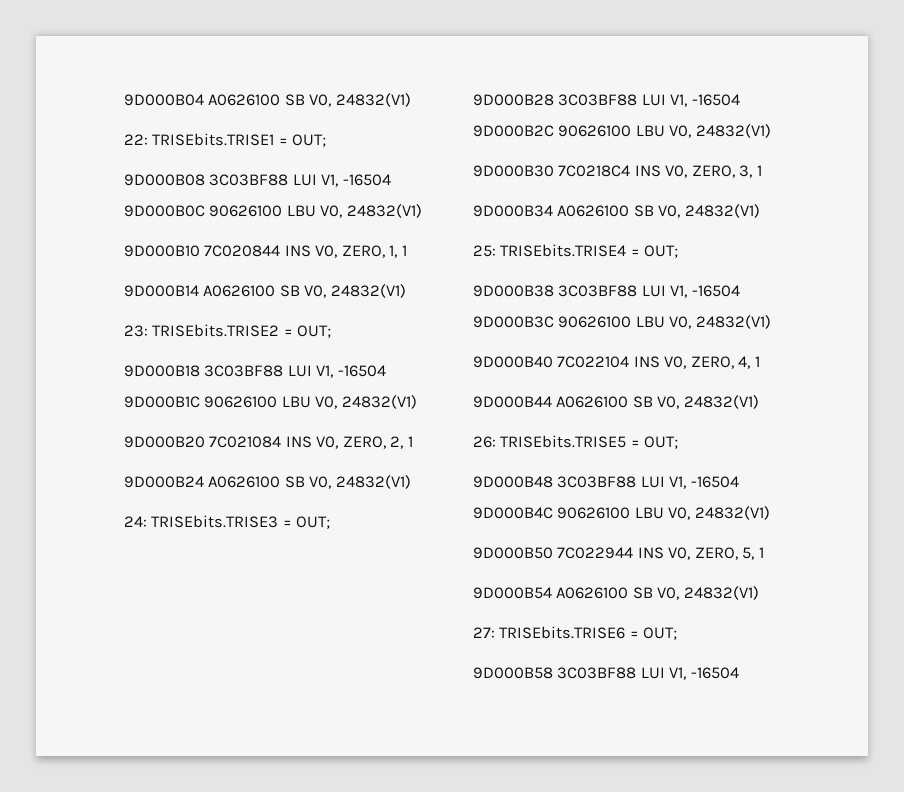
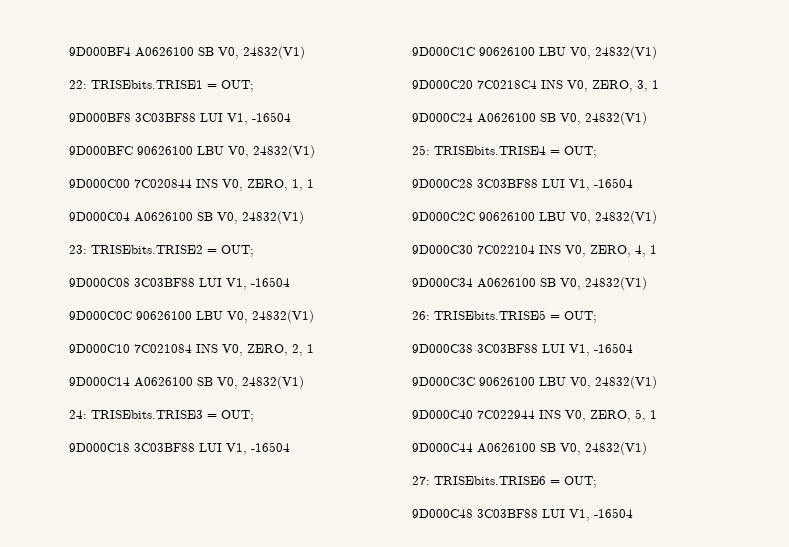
[124,94,204,106] 9D000B04 -> [69,47,131,56] 9D000BF4
[124,174,391,187] [124,204,422,218] [124,245,200,257] 9D000B08 3C03BF88 LUI V1, -16504 // 9D000B0C 90626100 LBU V0, 24832(V1) // 9D000B10 -> [69,112,291,125] [69,145,315,158] [69,179,130,188] 9D000BF8 3C03BF88 LUI V1, -16504 // 9D000BFC 90626100 LBU V0, 24832(V1) // 9D000C00
[124,285,199,297] 9D000B14 -> [69,212,130,221] 9D000C04
[124,365,386,378] [124,395,417,409] [124,436,205,448] 9D000B18 3C03BF88 LUI V1, -16504 // 9D000B1C 90626100 LBU V0, 24832(V1) // 9D000B20 -> [69,277,290,290] [69,310,314,323] [69,344,130,353] 9D000C08 3C03BF88 LUI V1, -16504 // 9D000C0C 90626100 LBU V0, 24832(V1) // 9D000C10
[124,476,204,488] 9D000B24 -> [69,377,130,386] 9D000C14
[473,94,740,107] [473,124,771,138] [473,165,554,177] 9D000B28 3C03BF88 LUI V1, -16504 // 9D000B2C 90626100 LBU V0, 24832(V1) // 9D000B30 -> [69,442,290,455] [412,46,657,59] [412,80,473,89] 9D000C18 3C03BF88 LUI V1, -16504 // 9D000C1C 90626100 LBU V0, 24832(V1) // 9D000C20
[473,205,553,217] 9D000B34 -> [412,113,473,122] 9D000C24
[473,285,740,298] [473,315,771,329] [473,356,553,368] 9D000B38 3C03BF88 LUI V1, -16504 // 9D000B3C 90626100 LBU V0, 24832(V1) // 9D000B40 -> [412,178,633,191] [412,211,657,224] [412,245,473,254] 9D000C28 3C03BF88 LUI V1, -16504 // 9D000C2C 90626100 LBU V0, 24832(V1) // 9D000C30
[473,396,552,408] 9D000B44 -> [412,278,473,287] 9D000C34
[473,476,739,489] [473,506,770,520] [473,547,553,559] 9D000B48 3C03BF88 LUI V1, -16504 // 9D000B4C 90626100 LBU V0, 24832(V1) // 9D000B50 -> [412,343,633,356] [412,376,657,389] [412,410,473,419] 9D000C38 3C03BF88 LUI V1, -16504 // 9D000C3C 90626100 LBU V0, 24832(V1) // 9D000C40
[473,587,552,599] 9D000B54 -> [412,443,473,452] 9D000C44
[473,667,553,679] 9D000B58 -> [412,509,473,518] 9D000C48

